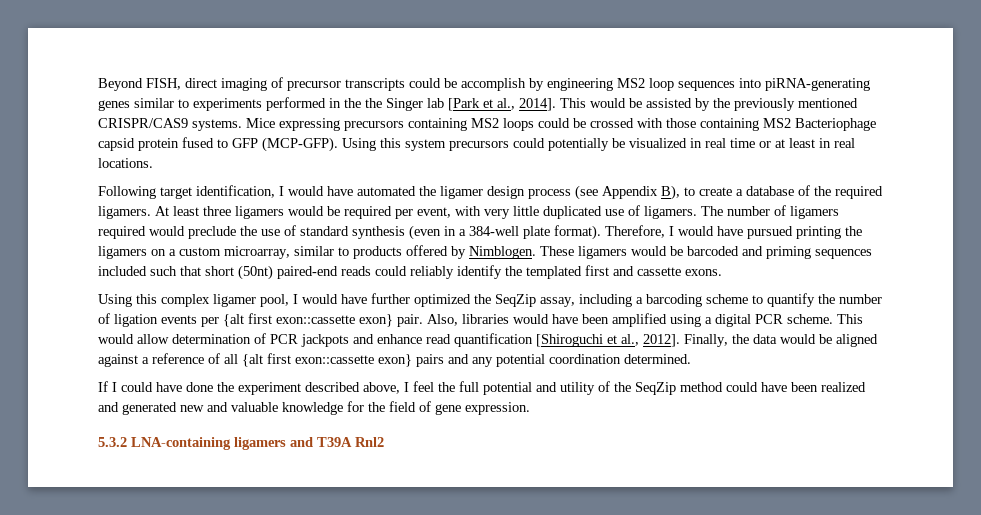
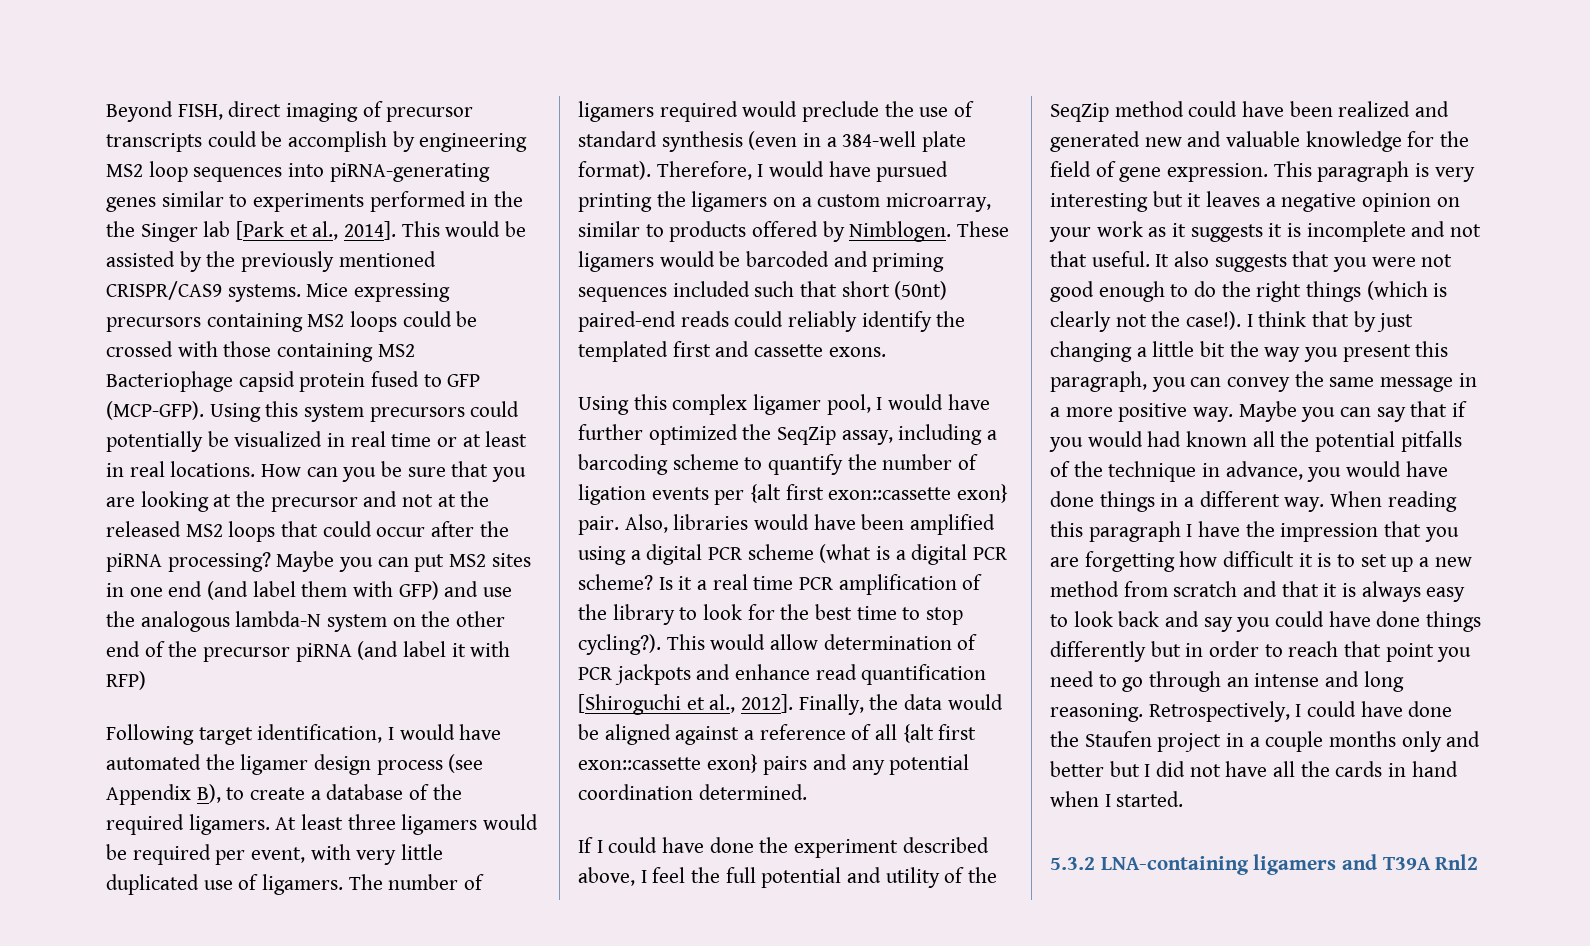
(153, 163) none -> [261,461,527,482] [106,491,490,512] [106,521,509,542] [106,551,531,572] [106,581,513,600] [106,611,506,632] [106,641,511,662] [106,671,146,690] How can you be sure that you are looking at the precursor and not at the released MS2 loops that could occur after the piRNA processing? Maybe you can put MS2 sites in one end (and label them with GFP) and use the analogous lambda-N system on the other end of the precursor piRNA (and label it with RFP)
[787,314,833,324] scheme. -> [747,544,1009,565] [578,574,983,595] [578,604,964,625] [578,634,661,655] scheme (what is a digital PCR scheme? Is it a real time PCR amplification of the library to look for the best time to stop cycling?).
(530, 408) none -> [1273,161,1475,182] [1050,191,1460,212] [1049,221,1482,242] [1050,251,1453,272] [1050,281,1448,302] [1050,311,1414,332] [1050,341,1449,362] [1050,371,1477,392] [1050,401,1468,422] [1049,431,1462,452] [1050,461,1448,482] [1050,491,1457,512] [1050,521,1459,542] [1050,551,1472,572] [1050,581,1466,602] [1050,611,1482,632] [1050,641,1472,662] [1050,671,1404,692] [1050,701,1453,722] [1050,731,1481,752] [1050,761,1458,777] [1050,791,1184,807] This paragraph is very interesting but it leaves a negative opinion on your work as it suggests it is incomplete and not that useful. It also suggests that you were not good enough to do the right things (which is clearly not the case!). I think that by just changing a little bit the way you present this paragraph, you can convey the same message in a more positive way. Maybe you can say that if you would had known all the potential pitfalls of the technique in advance, you would have done things in a different way. When reading this paragraph I have the impression that you are forgetting how difficult it is to set up a new method from scratch and that it is always easy to look back and say you could have done things differently but in order to reach that point you need to go through an intense and long reasoning. Retrospectively, I could have done the Staufen project in a couple months only and better but I did not have all the cards in hand when I started.

